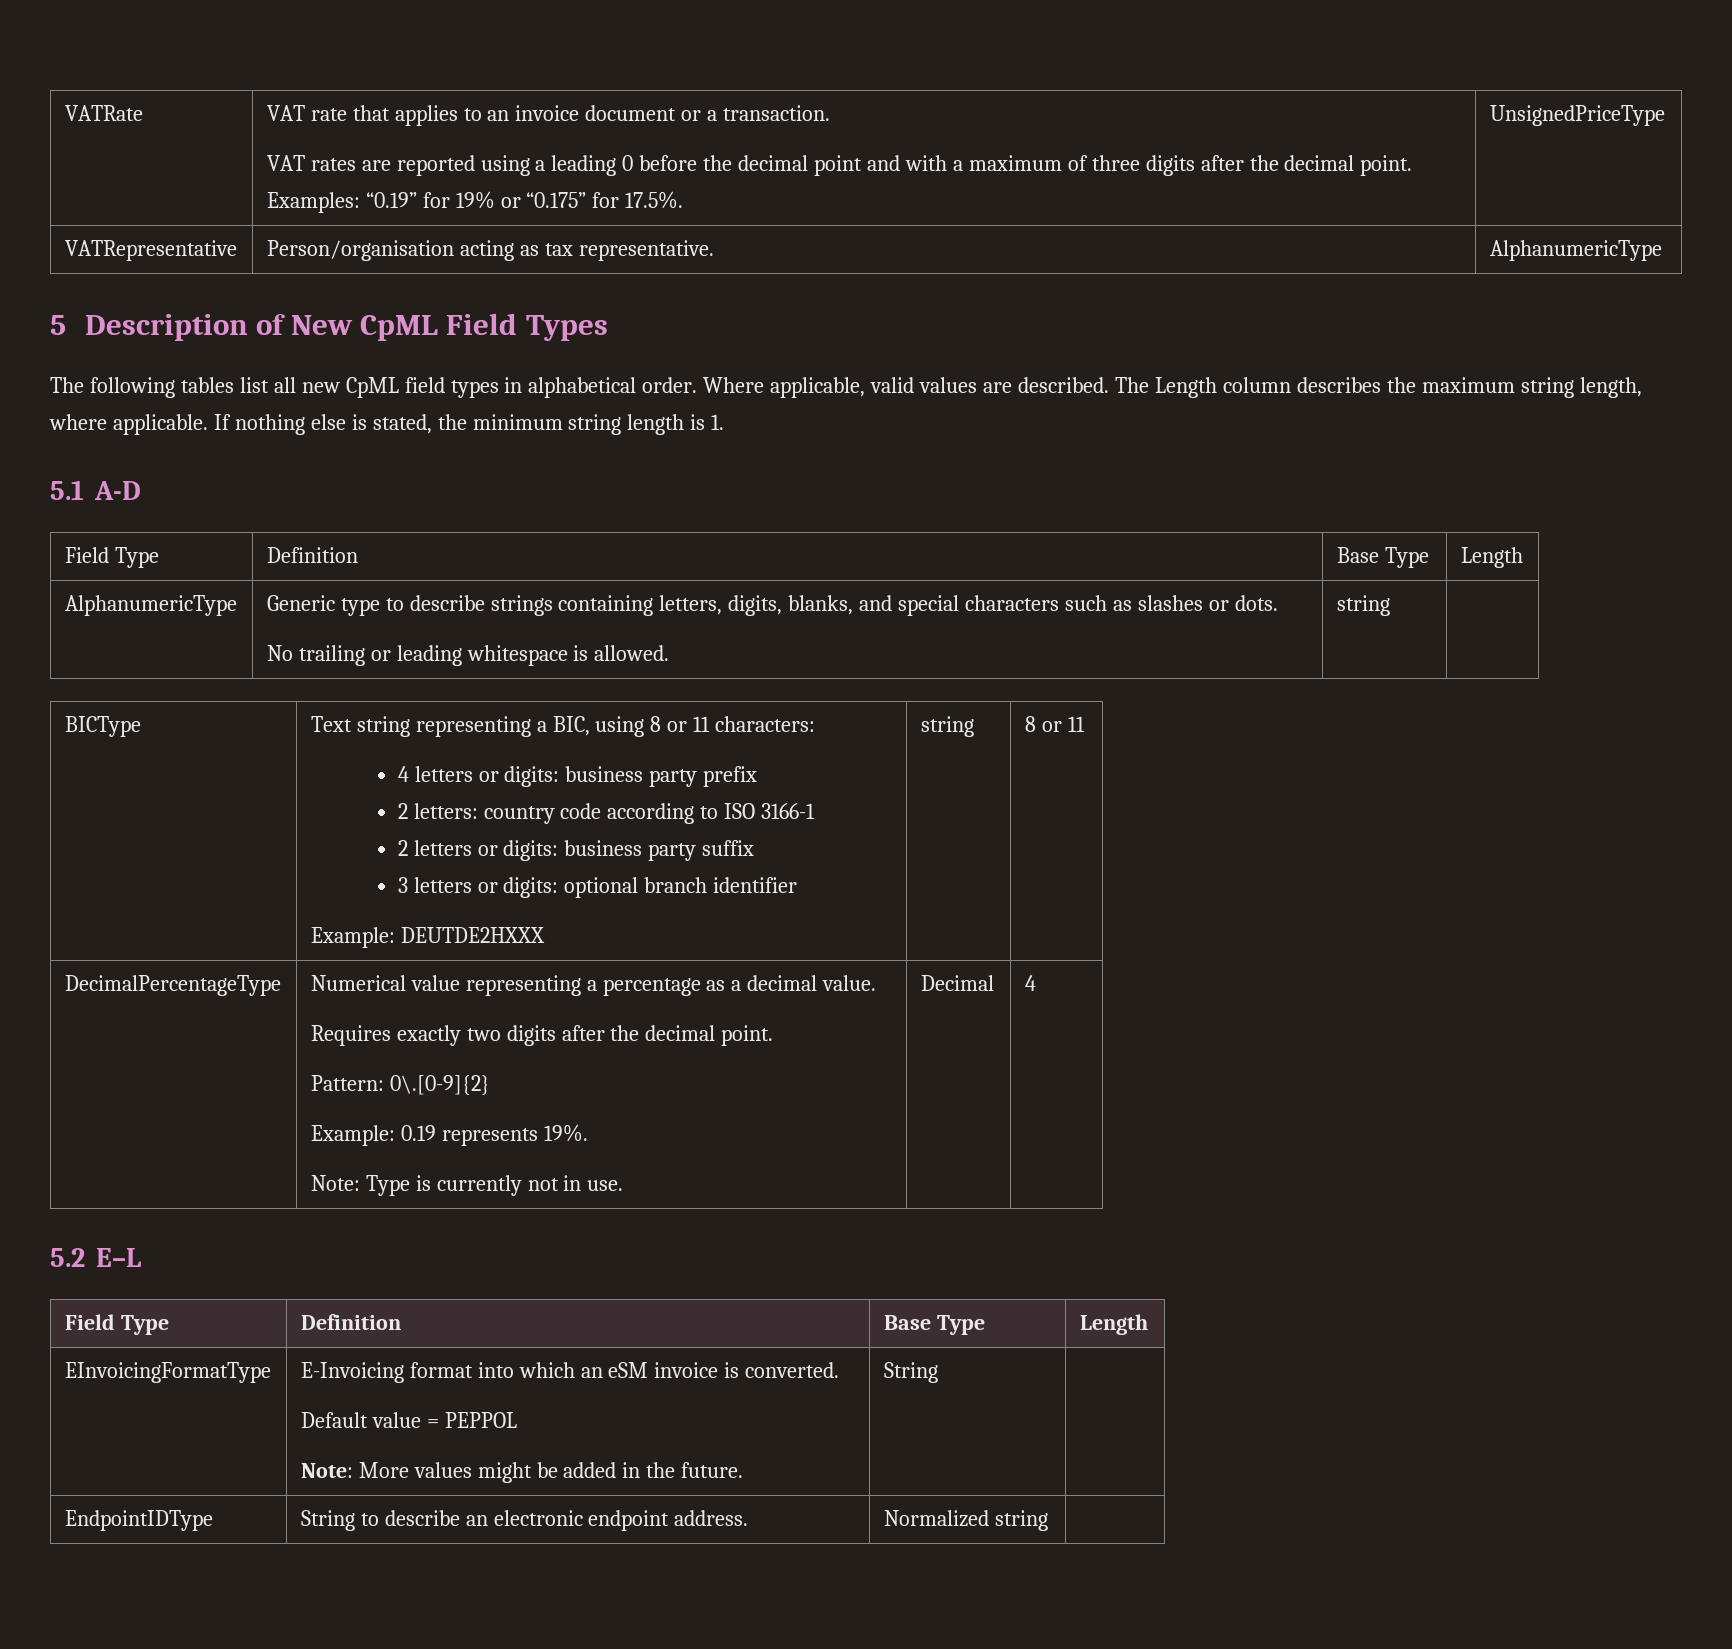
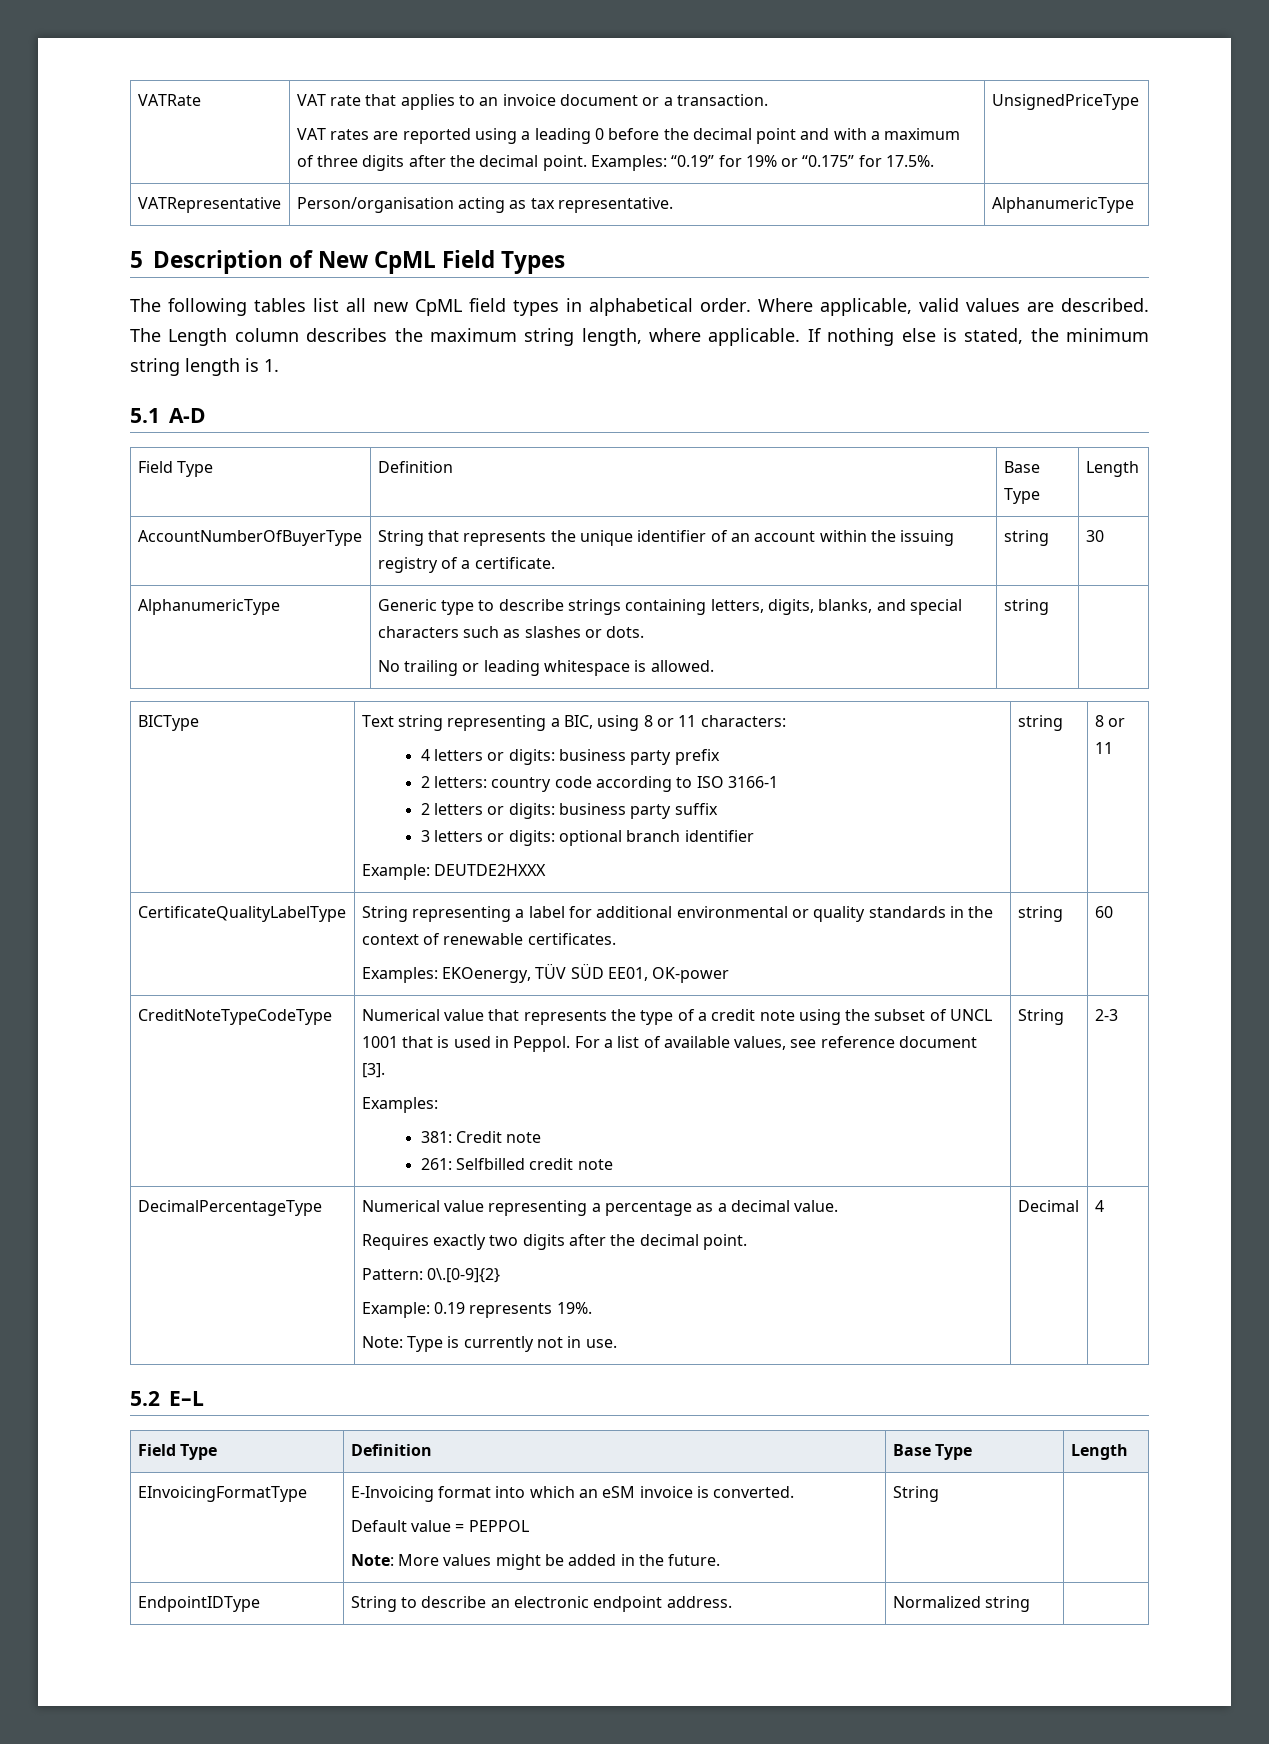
(1523, 557) none -> [137,530,362,546] [377,530,955,546] [377,557,555,573] [1003,530,1049,546] [1085,530,1104,542] // AccountNumberOfBuyerType | String that represents the unique identifier of an account within the issuing registry of a certificate. | string | 30
(1085, 724) none -> [137,906,346,922] [361,906,994,922] [361,933,616,945] [361,963,730,983] [1017,906,1063,922] [1094,906,1113,918] [137,1009,332,1025] [361,1009,993,1025] [361,1036,978,1052] [361,1063,385,1078] [361,1097,438,1113] [420,1131,542,1143] [420,1158,613,1170] [1017,1009,1064,1025] [1094,1009,1118,1021] // CertificateQualityLabelType | String representing a label for additional environmental or quality standards in the context of renewable certificates. // Examples: EKOenergy, TÜV SÜD EE01, OK-power | string | 60 // CreditNoteTypeCodeType | Numerical value that represents the type of a credit note using the subset of UNCL 1001 that is used in Peppol. For a list of available values, see reference document [3]. // Examples: // 381: Credit note // 261: Selfbilled credit note | String | 2-3

